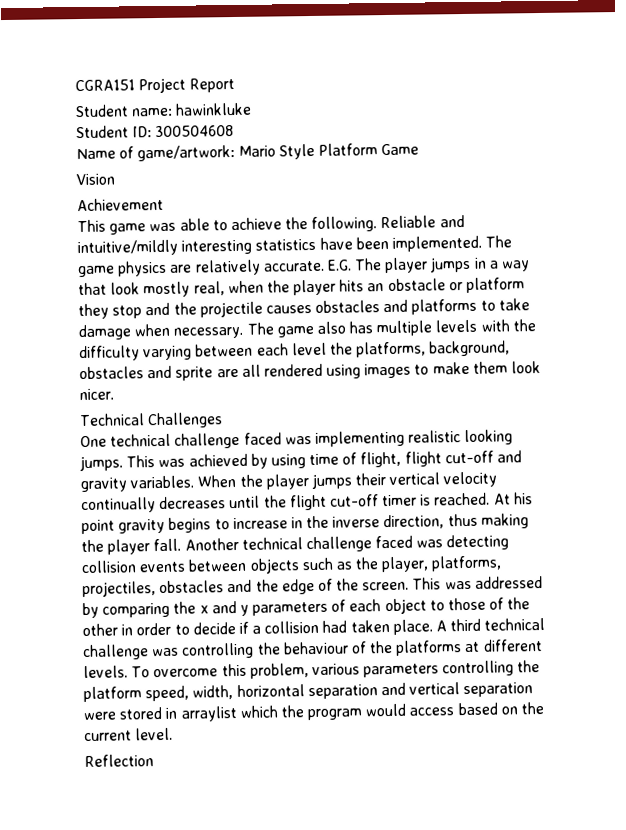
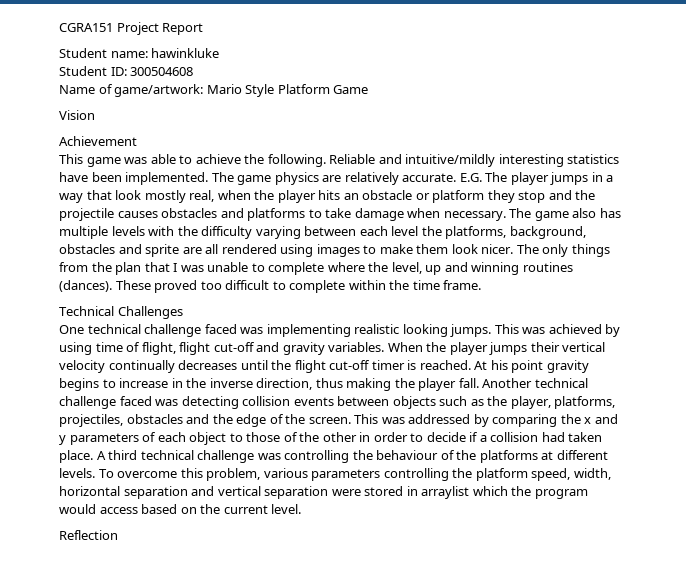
(114, 394) none -> [516,244,610,257] [59,262,573,275] [59,280,482,293] The only things from the plan that I was unable to complete where the level, up and winning routines (dances). These proved too difficult to complete within the time frame.

